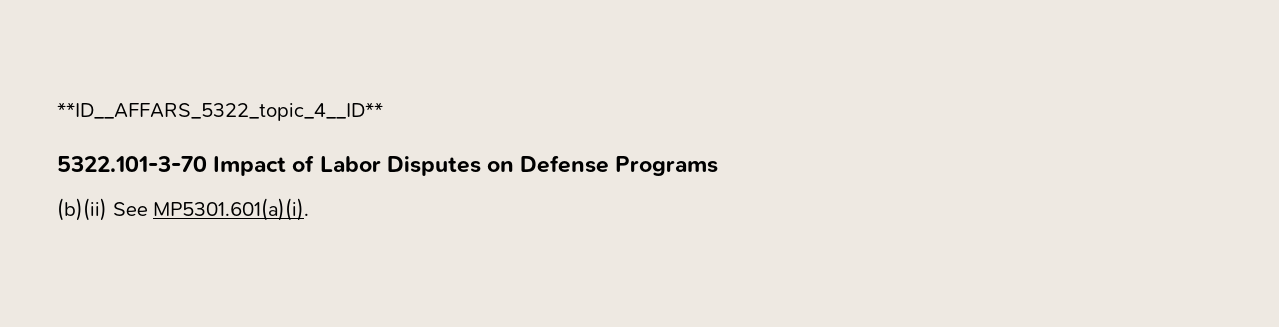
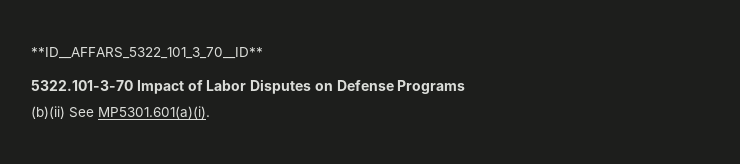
[57,102,383,121] **ID__AFFARS_5322_topic_4__ID** -> [31,47,263,59] **ID__AFFARS_5322_101_3_70__ID**

